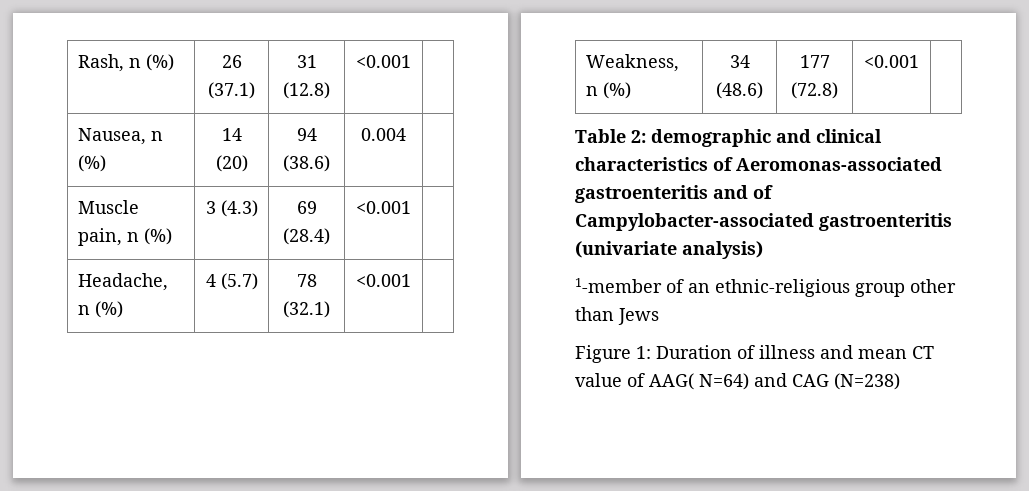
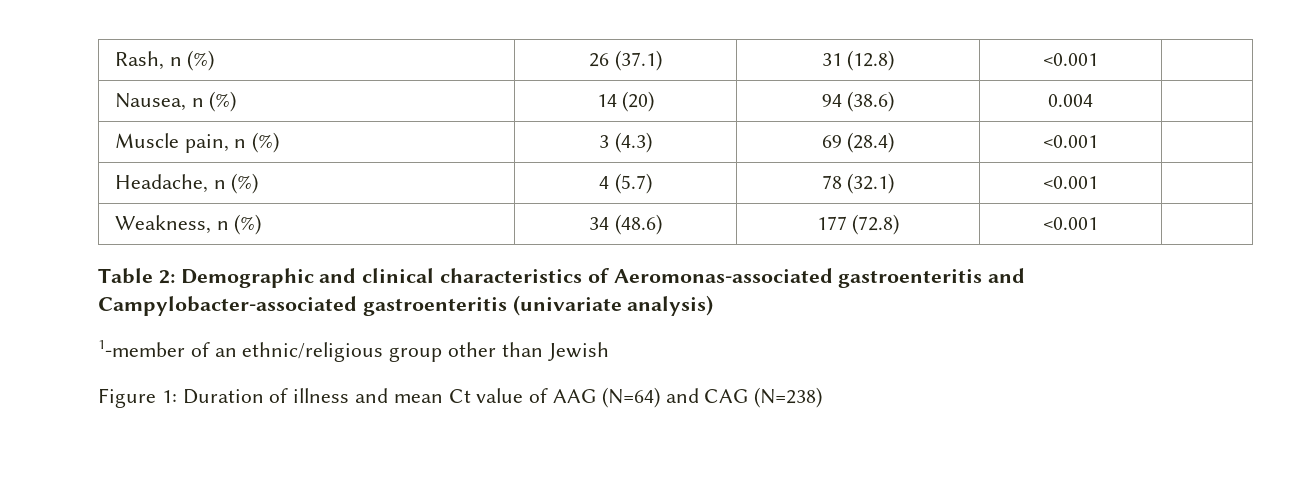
[651,129,771,147] demographic -> [180,268,314,288] Demographic
[753,185,773,199] of -> (1026, 275) none
[715,279,850,297] ethnic-religious -> [242,342,384,362] ethnic/religious
[618,308,659,325] Jews -> [547,342,609,361] Jewish
[912,346,934,359] CT -> [448,389,471,403] Ct
[649,373,749,390] AAG( N=64) -> [553,387,660,408] AAG (N=64)

